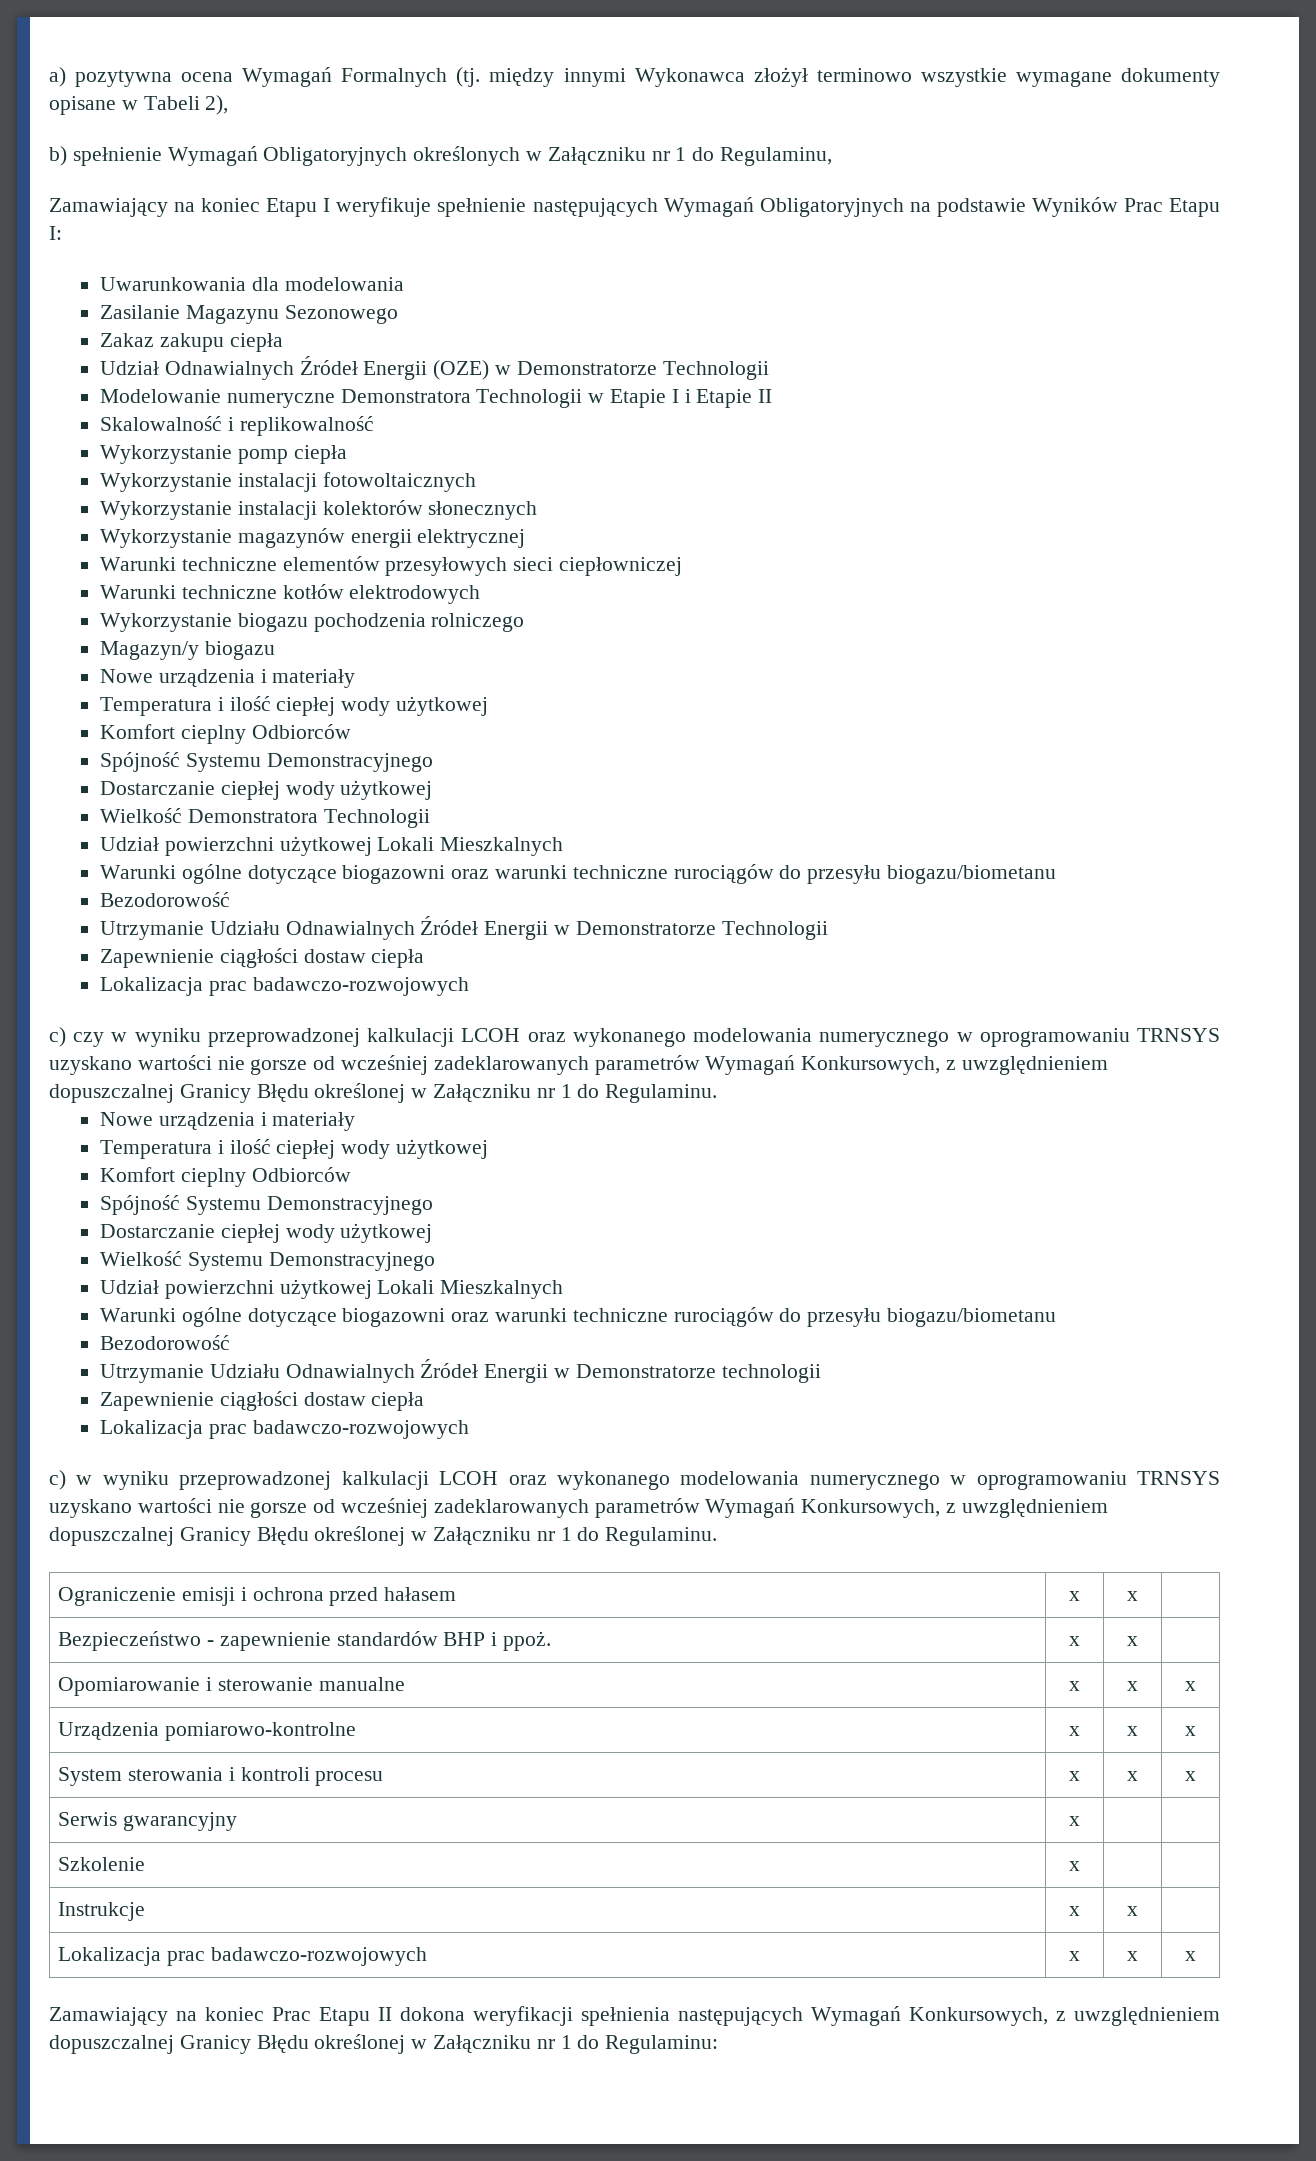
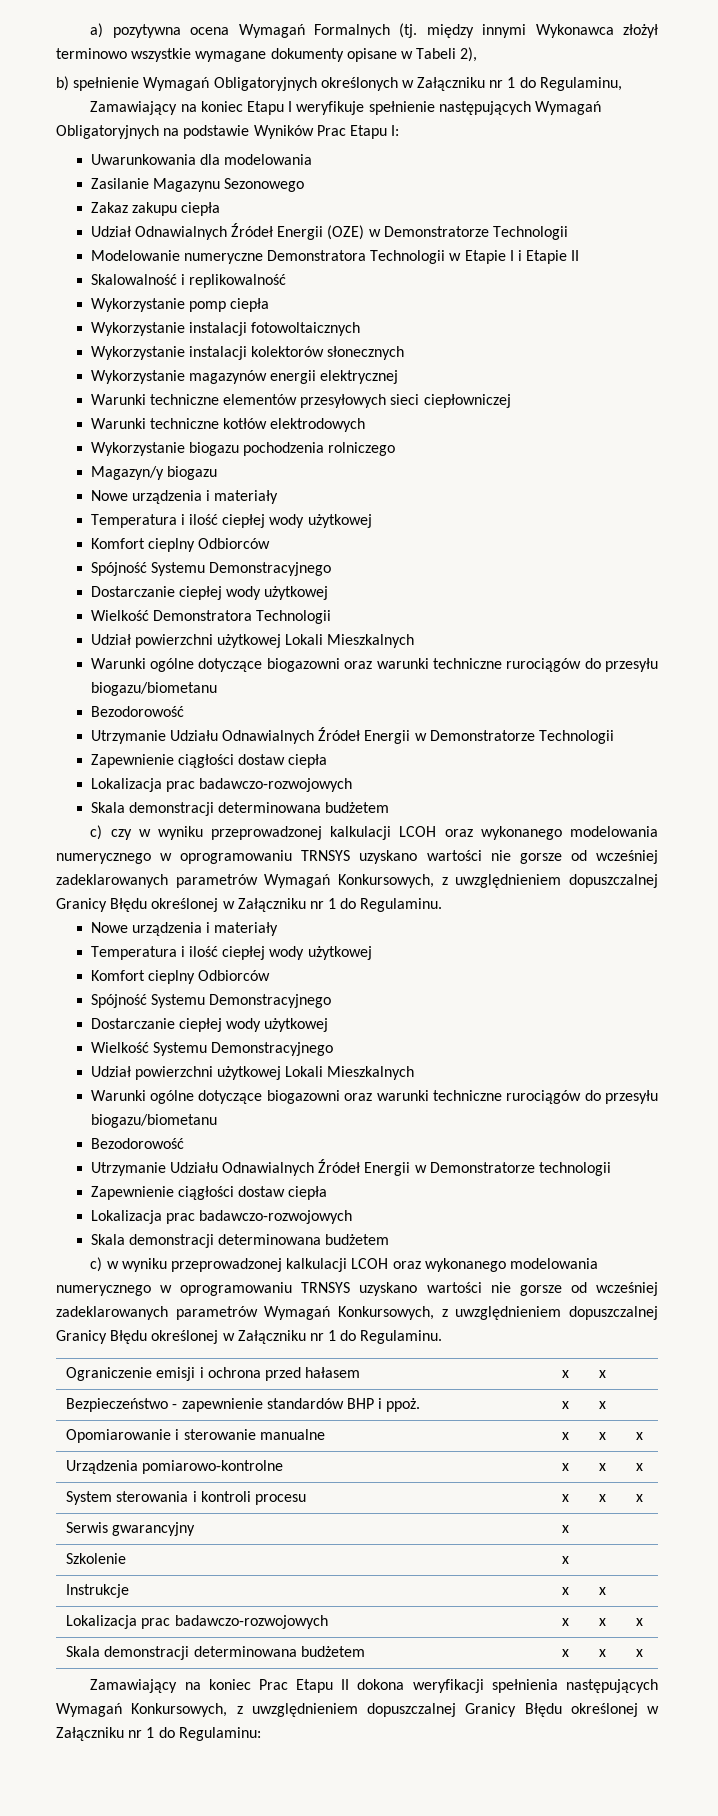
(469, 986) none -> [90,802,390,816] // Skala demonstracji determinowana budżetem
(469, 1429) none -> [90,1234,390,1248] // Skala demonstracji determinowana budżetem
(1196, 1956) none -> [66,1646,365,1660] [562,1649,569,1657] [598,1649,606,1657] [635,1649,643,1657] // Skala demonstracji determinowana budżetem | x | x | x

